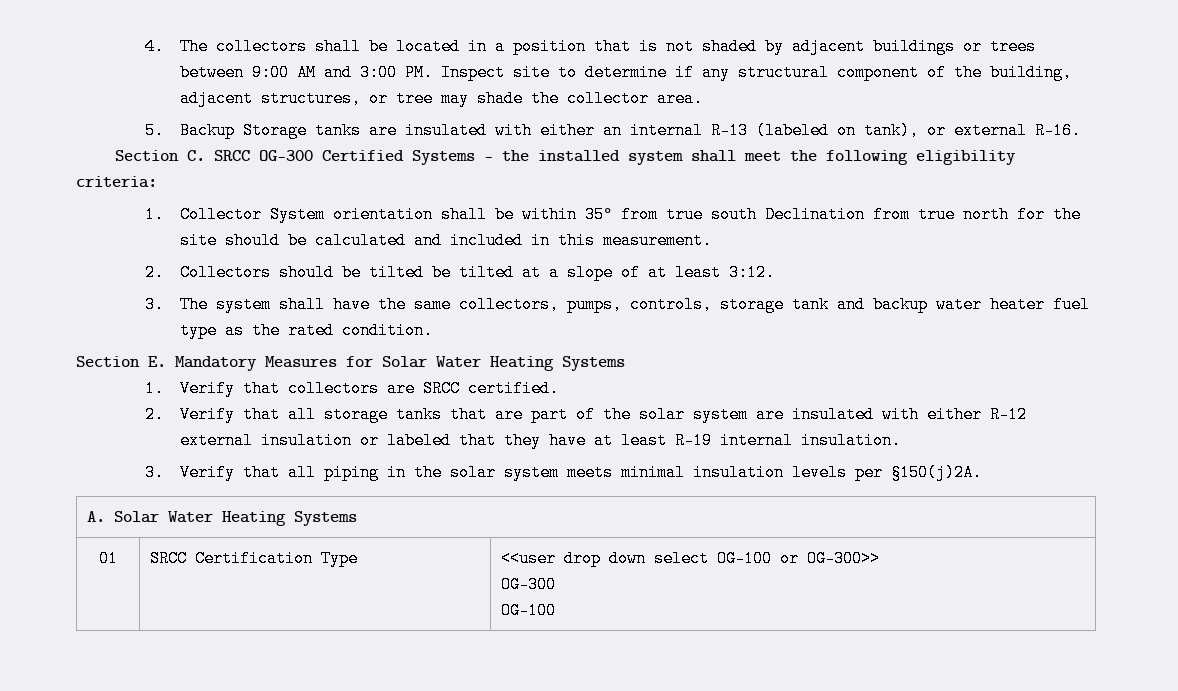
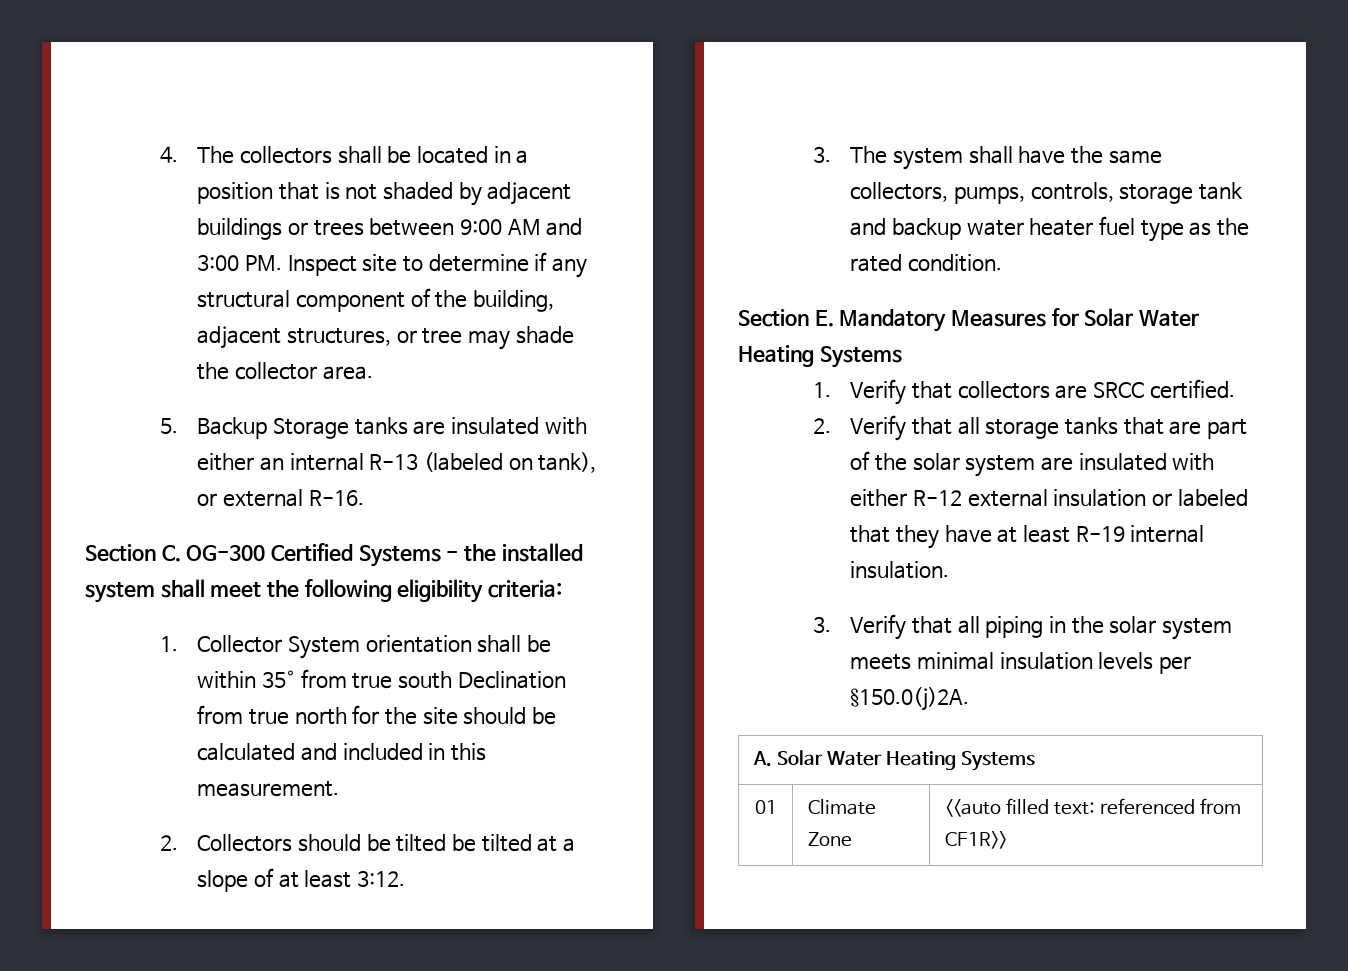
[214,150,251,161] SRCC -> (181, 553) none
[890,464,982,481] §150(j)2A. -> [850,687,970,711] §150.0(j)2A.
[149,550,358,567] [500,550,880,567] [500,576,556,593] [500,602,556,619] SRCC Certification Type | <<user drop down select OG-100 or OG-300>> // OG-300 // OG-100 -> [807,799,876,815] [807,832,852,847] [944,798,1242,817] [944,831,1007,849] Climate Zone | <<auto filled text: referenced from CF1R>>

